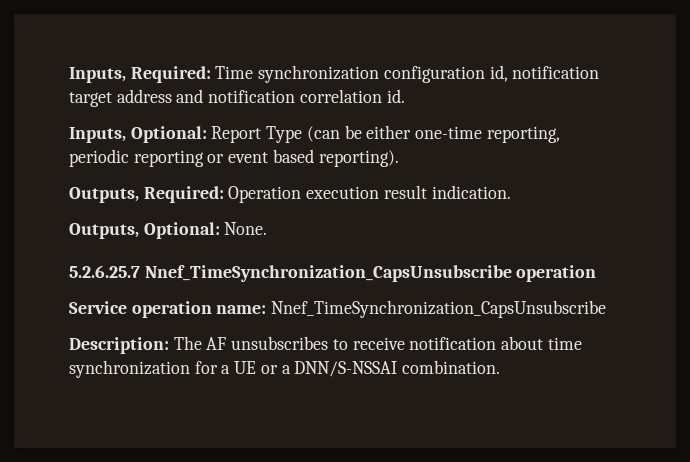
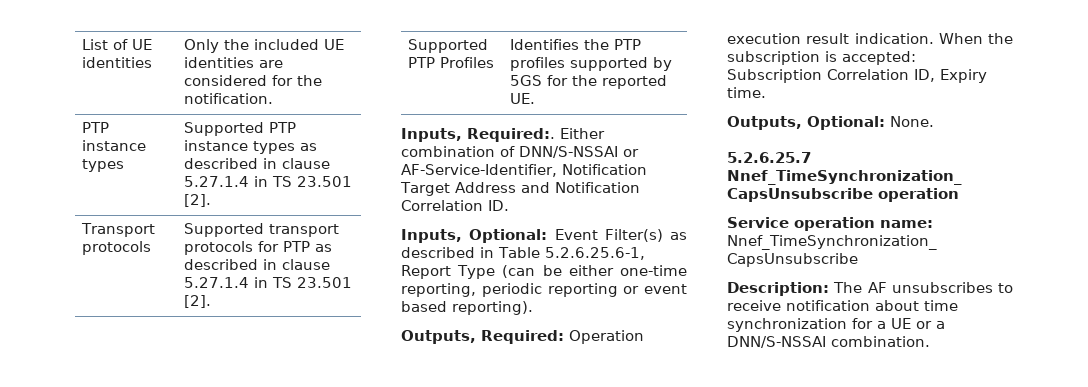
[69,65,600,83] [69,89,405,107] [69,126,207,143] Inputs, Required: Time synchronization configuration id, notification target address and notification correlation id. // Inputs, Optional: -> [81,39,152,50] [81,57,152,68] [183,39,344,53] [183,57,283,68] [183,75,322,86] [183,93,273,104] [81,122,109,133] [81,140,146,151] [81,159,124,172] [183,122,296,136] [183,140,317,154] [183,158,330,169] [183,176,352,187] [183,194,211,207] [80,223,155,237] [81,241,151,255] [183,223,339,237] [183,241,332,255] [183,259,330,270] [183,277,352,288] [183,295,211,308] [407,39,488,53] [407,57,494,68] [509,39,641,50] [509,57,672,71] [509,75,667,89] [509,93,535,104] [401,128,605,142] [401,146,639,158] [401,164,647,177] [400,182,640,196] [401,200,509,211] [401,229,687,243] [401,247,645,260] List of UE identities | Only the included UE identities are considered for the notification. // PTP instance types | Supported PTP instance types as described in clause 5.27.1.4 in TS 23.501 [2]. // Transport protocols | Supported transport protocols for PTP as described in clause 5.27.1.4 in TS 23.501 [2]. // Supported PTP Profiles | Identifies the PTP profiles supported by 5GS for the reported UE. // Inputs, Required:. Either combination of DNN/S-NSSAI or AF-Service-Identifier, Notification Target Address and Notification Correlation ID. // Inputs, Optional: Event Filter(s) as described in Table 5.2.6.25.6-1,
(511, 192) none -> [938,33,1013,44] [727,51,916,65] [727,69,987,83] [727,87,766,98] When the subscription is accepted: Subscription Correlation ID, Expiry time.

